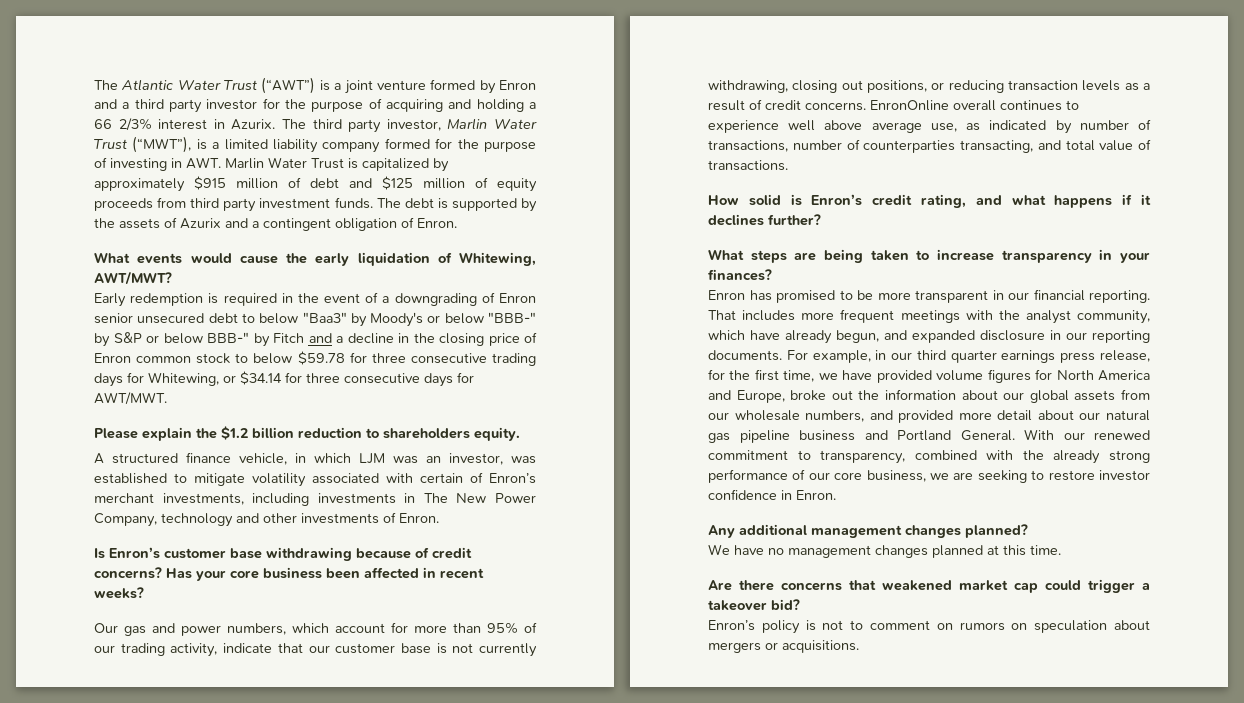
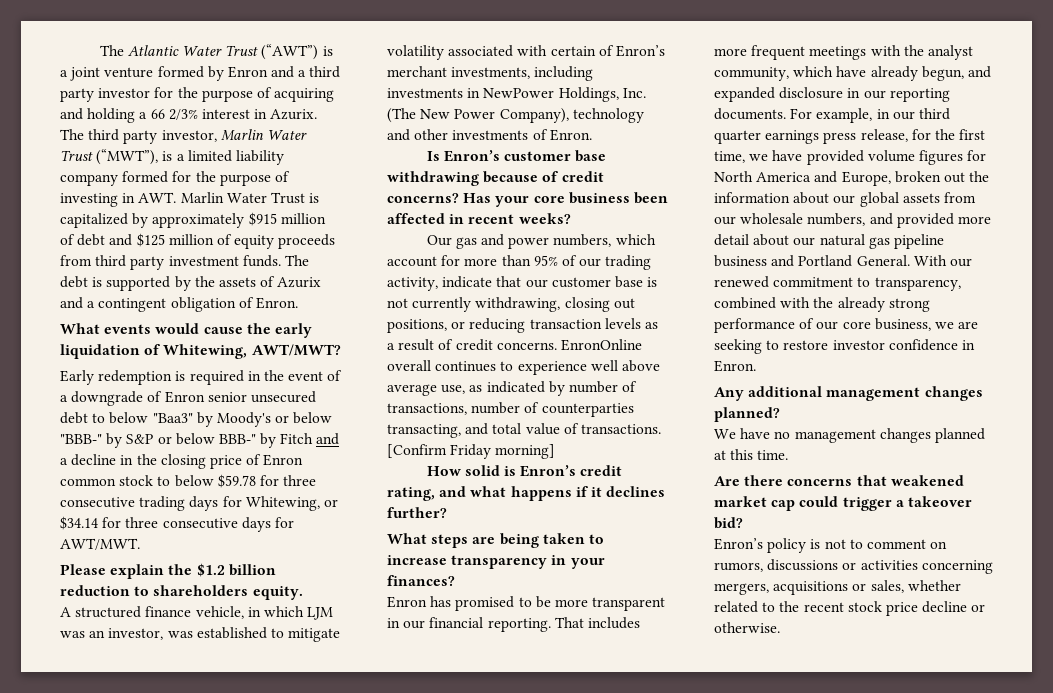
[394,293,477,306] downgrading -> [71,391,144,406] downgrade
[423,493,448,503] The -> [483,87,646,102] [387,108,416,123] NewPower Holdings, Inc. (The
[94,513,157,527] Company, -> [499,108,569,123] Company),
(788, 165) none -> [387,444,556,459] [Confirm Friday morning]
[790,390,827,401] broke -> [894,171,941,183] broken
[959,620,1150,633] [708,640,859,653] rumors on speculation about mergers or acquisitions. -> [714,559,993,574] [714,580,961,595] [714,601,986,616] [714,622,780,633] rumors, discussions or activities concerning mergers, acquisitions or sales, whether related to the recent stock price decline or otherwise.

